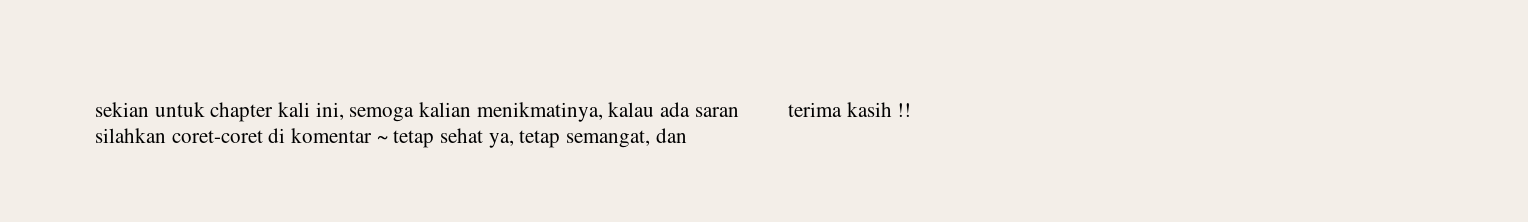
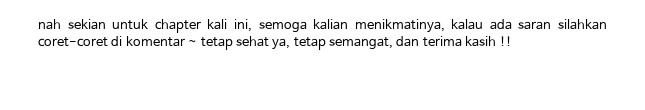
(95, 109) none -> [38,19,61,30] nah

